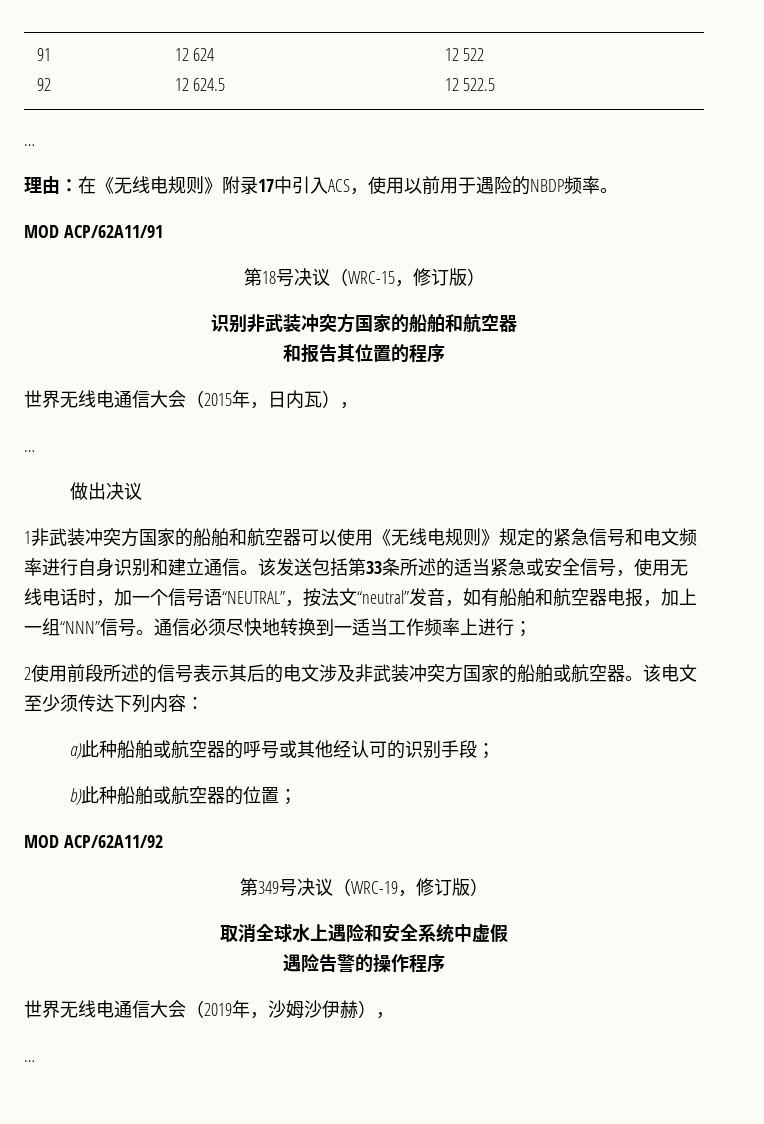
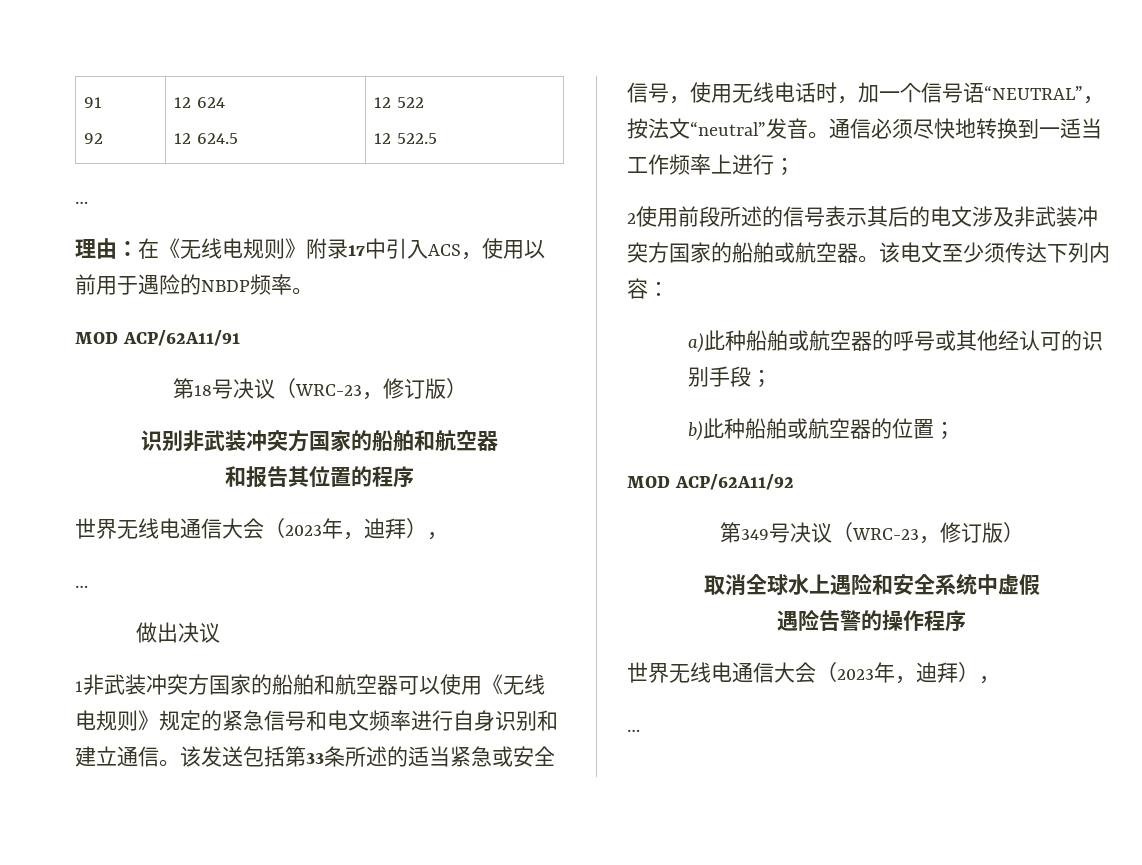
[347,271,395,284] WRC-15 -> [294,384,362,396] WRC-23
[204,390,322,409] 2015年，日内瓦 -> [285,518,406,540] 2023年，迪拜
[444,588,697,607] [24,618,136,637] ，如有船舶和航空器电报，加上一组“NNN”信号 -> (808, 128) none
[351,881,398,894] WRC-19 -> [851,528,919,540] WRC-23
[204,1000,358,1019] 2019年，沙姆沙伊赫 -> [837,662,958,684] 2023年，迪拜

